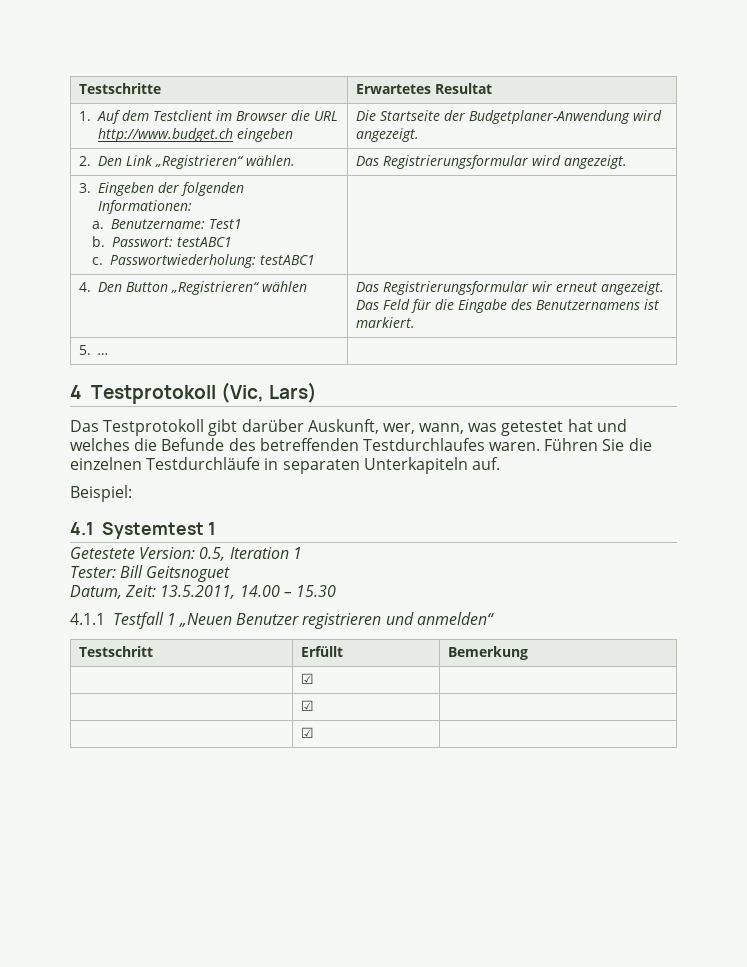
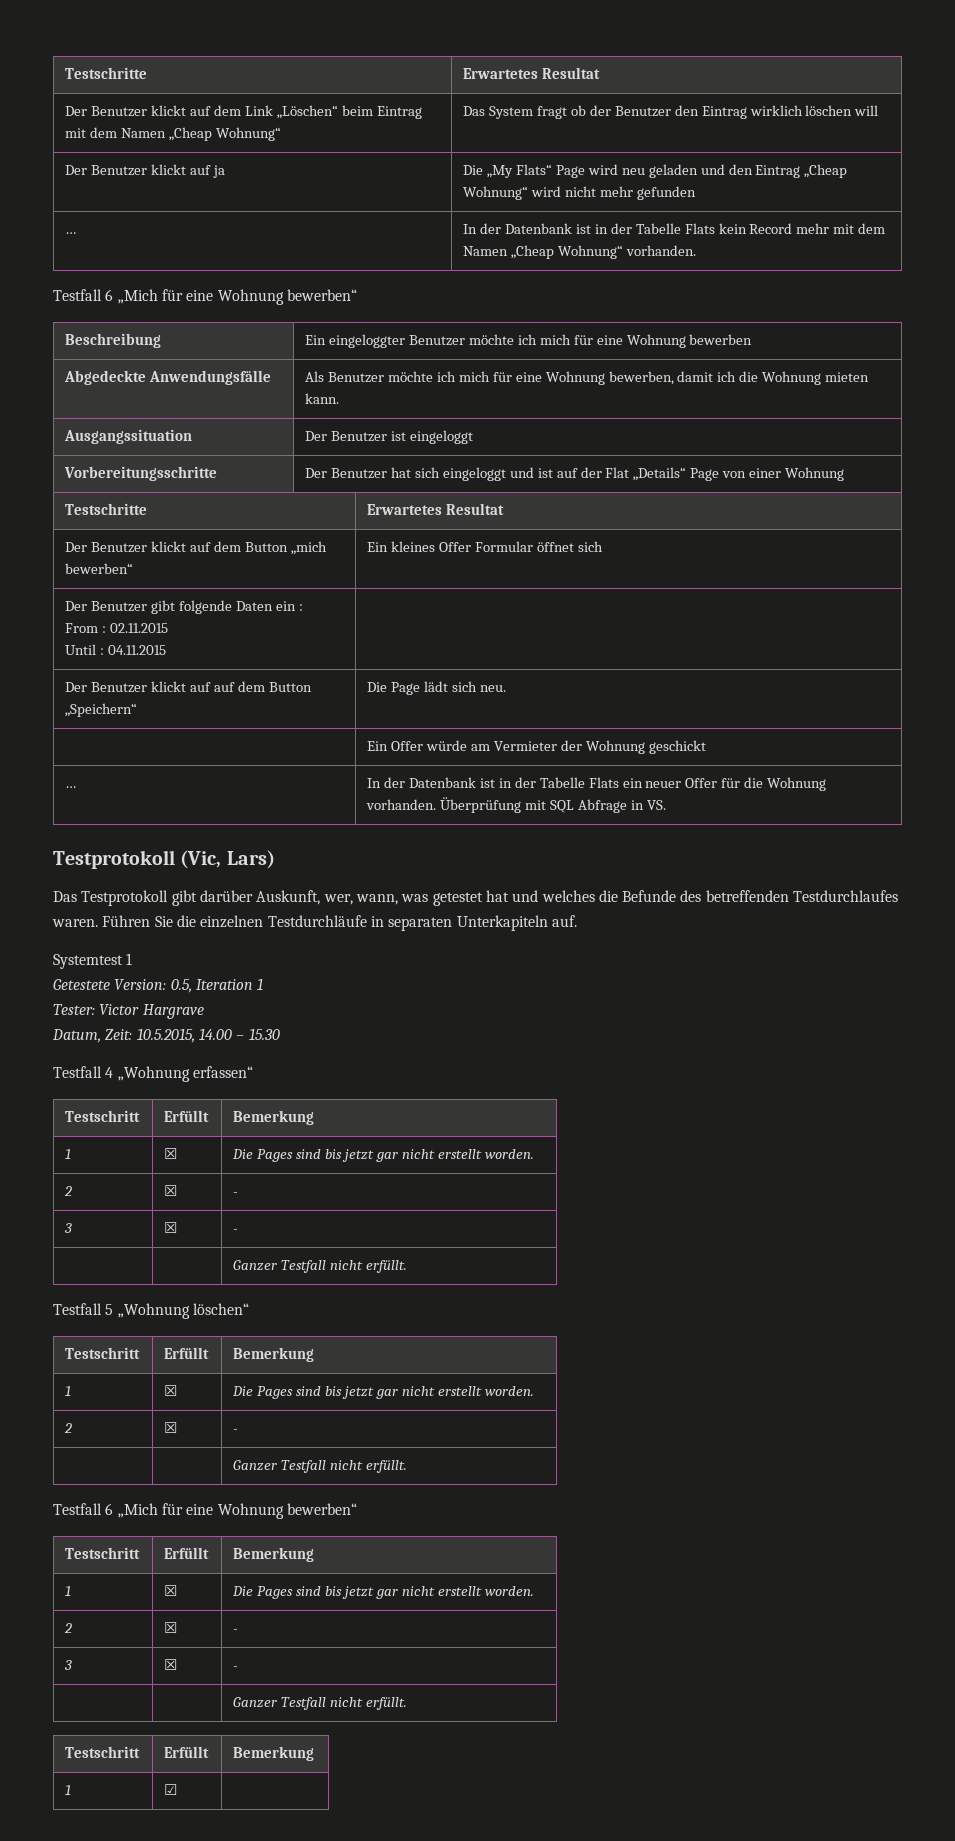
[79,83,162,94] [356,83,493,94] [79,110,339,124] [98,128,294,142] [356,110,663,124] [356,128,420,142] [79,155,296,169] [356,155,628,169] [79,182,245,196] [98,200,193,214] [91,219,242,229] [91,236,232,247] [91,254,315,268] [79,281,308,295] [356,281,665,295] [356,299,660,313] [356,317,416,328] [79,345,110,355] [70,385,82,399] Testschritte | Erwartetes Resultat // 1. Auf dem Testclient im Browser die URL http://www.budget.ch eingeben | Die Startseite der Budgetplaner-Anwendung wird angezeigt. // 2. Den Link „Registrieren“ wählen. | Das Registrierungsformular wird angezeigt. // 3. Eingeben der folgenden Informationen: // a. Benutzername: Test1 // b. Passwort: testABC1 // c. Passwortwiederholung: testABC1 | // 4. Den Button „Registrieren“ wählen | Das Registrierungsformular wir erneut angezeigt. Das Feld für die Eingabe des Benutzernamens ist markiert. // 5. … | // 4 -> [65,67,148,79] [463,67,601,79] [65,105,422,119] [65,127,281,141] [463,105,879,119] [65,164,225,178] [463,164,848,178] [463,186,696,200] [65,232,77,234] [463,223,886,234] [463,245,696,259] [53,289,357,305] [65,333,162,348] [305,334,753,348] [64,370,272,385] [305,371,870,385] [305,393,340,404] [64,429,193,444] [305,430,473,444] [64,466,218,481] [305,467,844,481] [65,503,148,515] [367,503,505,515] [65,541,327,555] [65,563,134,574] [367,541,603,552] [65,600,303,614] [65,623,169,633] [65,644,167,655] [65,681,312,693] [65,703,138,717] [367,681,506,695] [367,740,706,754] [65,786,77,788] [367,777,827,791] [366,797,666,813] Testschritte | Erwartetes Resultat // Der Benutzer klickt auf dem Link „Löschen“ beim Eintrag mit dem Namen „Cheap Wohnung“ | Das System fragt ob der Benutzer den Eintrag wirklich löschen will // Der Benutzer klickt auf ja | Die „My Flats“ Page wird neu geladen und den Eintrag „Cheap Wohnung“ wird nicht mehr gefunden // … | In der Datenbank ist in der Tabelle Flats kein Record mehr mit dem Namen „Cheap Wohnung“ vorhanden. // Testfall 6 „Mich für eine Wohnung bewerben“ // Beschreibung | Ein eingeloggter Benutzer möchte ich mich für eine Wohnung bewerben // Abgedeckte Anwendungsfälle | Als Benutzer möchte ich mich für eine Wohnung bewerben, damit ich die Wohnung mieten kann. // Ausgangssituation | Der Benutzer ist eingeloggt // Vorbereitungsschritte | Der Benutzer hat sich eingeloggt und ist auf der Flat „Details“ Page von einer Wohnung // Testschritte | Erwartetes Resultat // Der Benutzer klickt auf dem Button „mich bewerben“ | Ein kleines Offer Formular öffnet sich // Der Benutzer gibt folgende Daten ein : // From : 02.11.2015 // Until : 04.11.2015 | // Der Benutzer klickt auf auf dem Button „Speichern“ | Die Page lädt sich neu. // | Ein Offer würde am Vermieter der Wohnung geschickt // … | In der Datenbank ist in der Tabelle Flats ein neuer Offer für die Wohnung vorhanden. Überprüfung mit SQL Abfrage in VS. //
[70,485,132,502] [70,522,94,535] Beispiel: // 4.1 -> (577, 921) none
[120,565,231,582] Bill Geitsnoguet -> [99,1004,204,1019] Victor Hargrave
[160,585,236,599] 13.5.2011, -> [136,1028,195,1043] 10.5.2015,
[70,612,494,629] [79,646,154,657] [301,646,344,657] [448,646,529,660] [301,673,315,684] [301,700,315,711] [301,727,315,738] 4.1.1 Testfall 1 „Neuen Benutzer registrieren und anmelden“ // Testschritt | Erfüllt | Bemerkung // | ☑ | // | ☑ | // | ☑ | -> [53,1066,253,1082] [65,1110,141,1122] [164,1110,210,1122] [233,1110,315,1125] [65,1149,72,1159] [164,1148,178,1159] [232,1149,534,1162] [64,1186,73,1196] [164,1185,178,1196] [233,1192,239,1196] [64,1223,73,1233] [164,1222,178,1233] [233,1229,239,1233] [233,1260,407,1273] [53,1303,249,1319] [65,1347,141,1359] [164,1347,210,1359] [233,1347,315,1362] [65,1386,72,1396] [164,1385,178,1396] [232,1386,534,1399] [64,1423,73,1433] [164,1422,178,1433] [233,1429,239,1433] [233,1460,407,1473] [53,1503,357,1519] [65,1547,141,1559] [164,1547,210,1559] [233,1547,315,1562] [65,1586,72,1596] [164,1585,178,1596] [232,1586,534,1599] [64,1623,73,1633] [164,1622,178,1633] [233,1629,239,1633] [64,1660,73,1670] [164,1659,178,1670] [233,1666,239,1670] [233,1697,407,1710] [65,1746,141,1758] [164,1746,210,1758] [233,1746,315,1761] [65,1785,72,1795] [164,1784,178,1795] Testfall 4 „Wohnung erfassen“ // Testschritt | Erfüllt | Bemerkung // 1 | ☒ | Die Pages sind bis jetzt gar nicht erstellt worden. // 2 | ☒ | - // 3 | ☒ | - // | | Ganzer Testfall nicht erfüllt. // Testfall 5 „Wohnung löschen“ // Testschritt | Erfüllt | Bemerkung // 1 | ☒ | Die Pages sind bis jetzt gar nicht erstellt worden. // 2 | ☒ | - // | | Ganzer Testfall nicht erfüllt. // Testfall 6 „Mich für eine Wohnung bewerben“ // Testschritt | Erfüllt | Bemerkung // 1 | ☒ | Die Pages sind bis jetzt gar nicht erstellt worden. // 2 | ☒ | - // 3 | ☒ | - // | | Ganzer Testfall nicht erfüllt. // Testschritt | Erfüllt | Bemerkung // 1 | ☑ |

